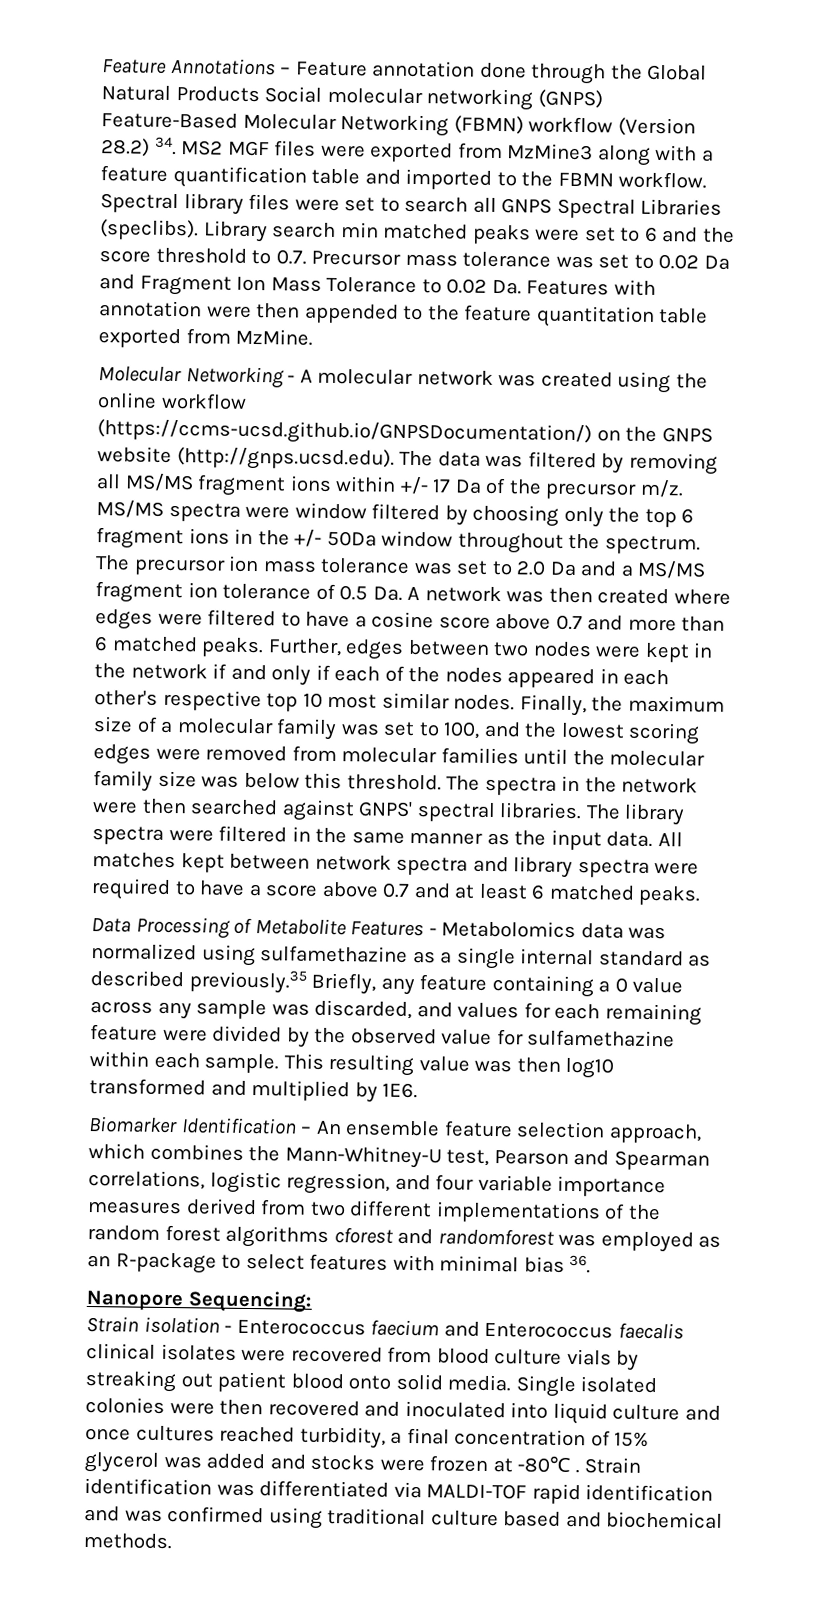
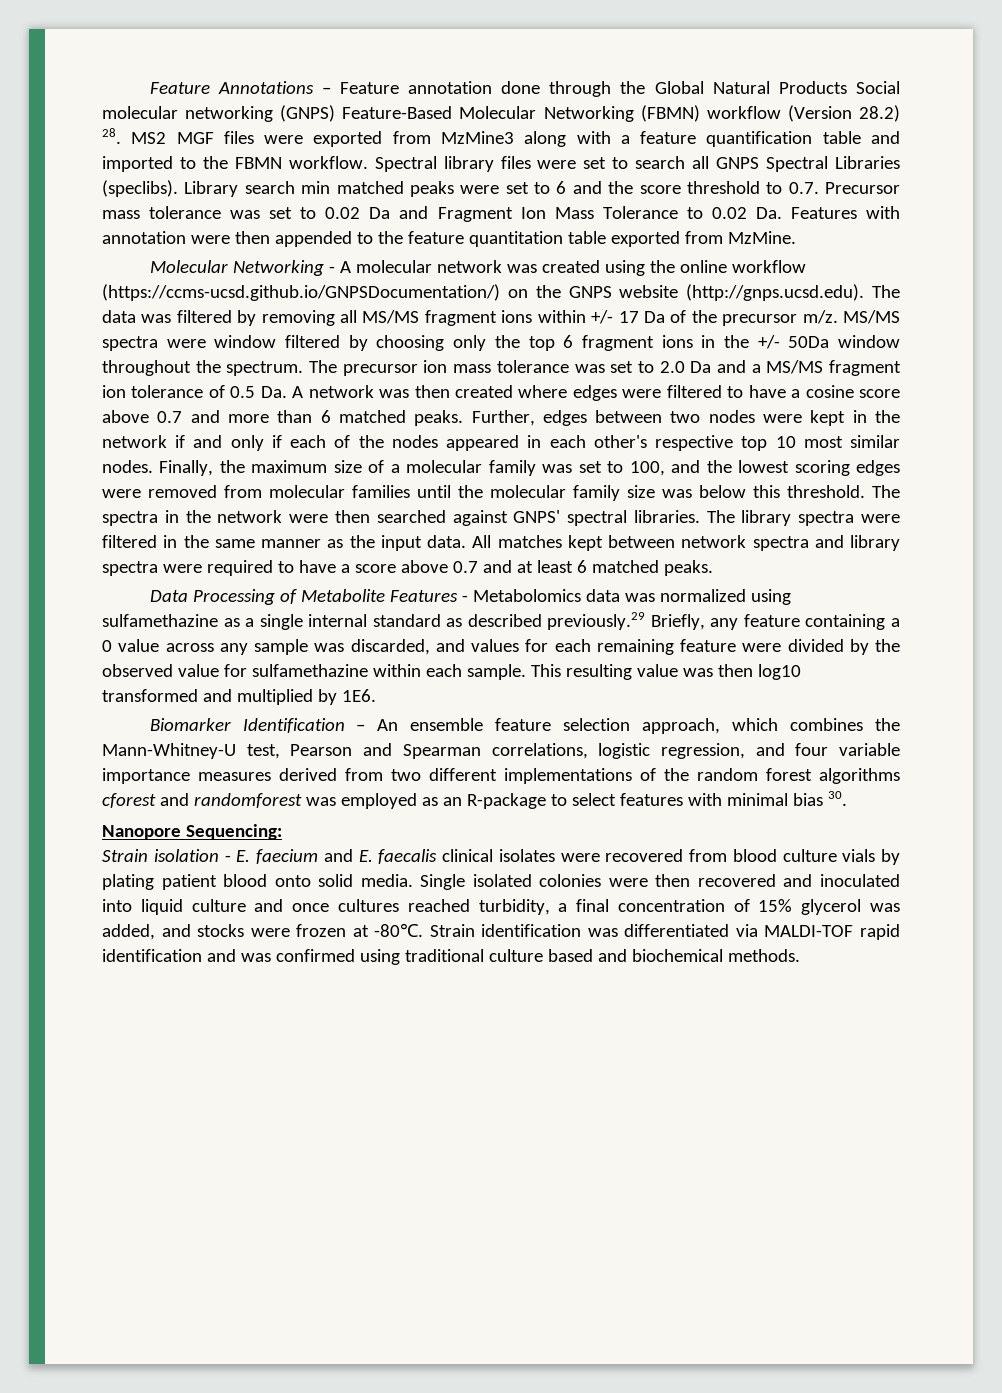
[154,136,177,156] 34. -> [102,128,121,144] 28.
[188,969,307,994] previously.35 -> [547,612,646,630] previously.29
[569,1254,592,1274] 36. -> [827,791,847,806] 30.
[236,1319,366,1336] Enterococcus -> [236,850,251,862] E.
[484,1322,614,1339] Enterococcus -> [358,850,373,862] E.
[85,1369,213,1393] streaking out -> [102,874,154,890] plating
[206,1453,266,1470] added -> [102,924,155,940] added,
[517,1455,580,1474] -80℃ . -> [374,923,424,937] -80℃.

